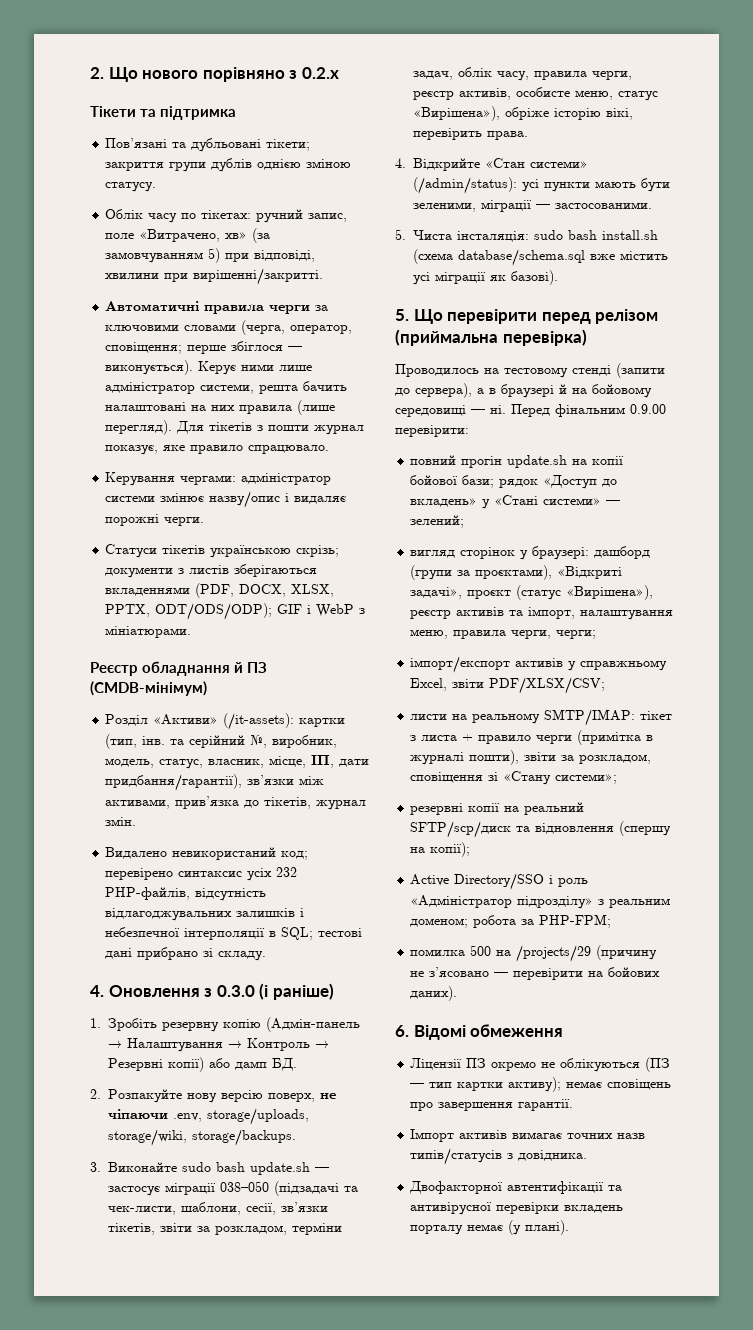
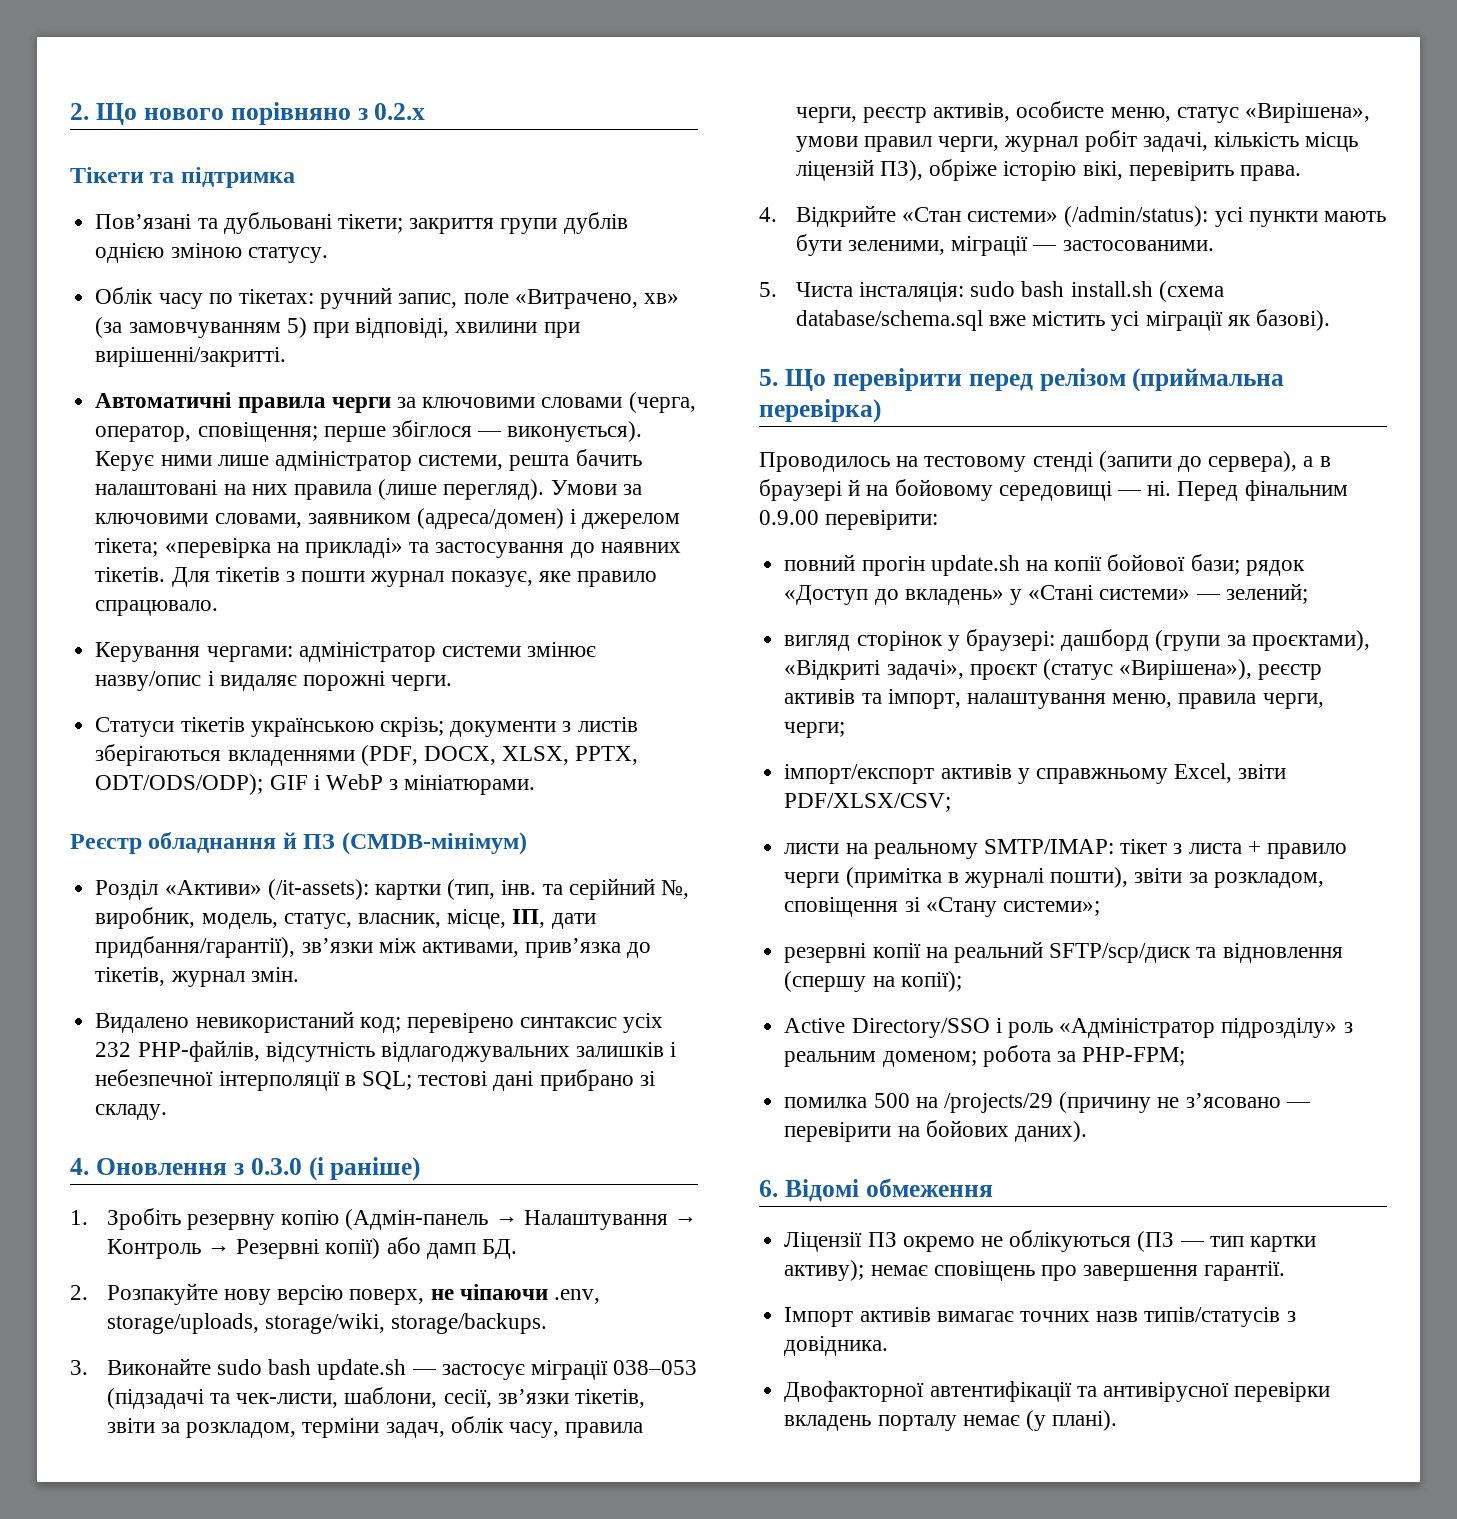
(173, 427) none -> [550,480,642,495] [95,508,681,529] [95,538,681,558] [95,567,166,582] Умови за ключовими словами, заявником (адреса/домен) і джерелом тікета; «перевірка на прикладі» та застосування до наявних тікетів.
[220,1181,269,1192] 038–050 -> [613,1360,698,1375] 038–053
[413,106,500,121] «Вирішена»), -> [1244,103,1370,123] [795,130,1359,152] [795,159,923,181] «Вирішена», умови правил черги, журнал робіт задачі, кількість місць ліцензій ПЗ),

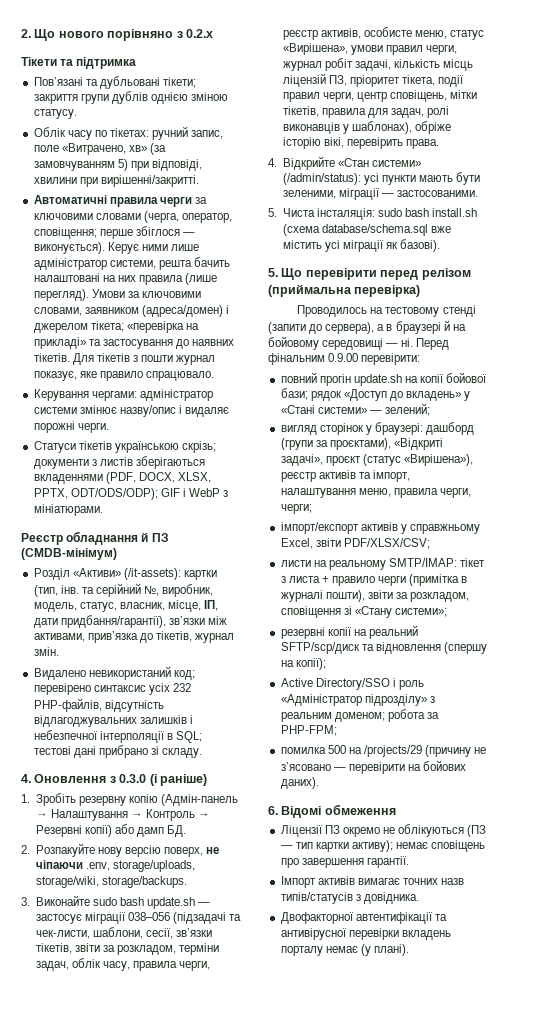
[613,1360,698,1375] 038–053 -> [127,912,170,921] 038–056
[879,160,923,181] ПЗ), -> [328,75,465,87] [282,90,478,102] [282,106,450,118] [282,121,412,134] ПЗ, пріоритет тікета, події правил черги, центр сповіщень, мітки тікетів, правила для задач, ролі виконавців у шаблонах),

